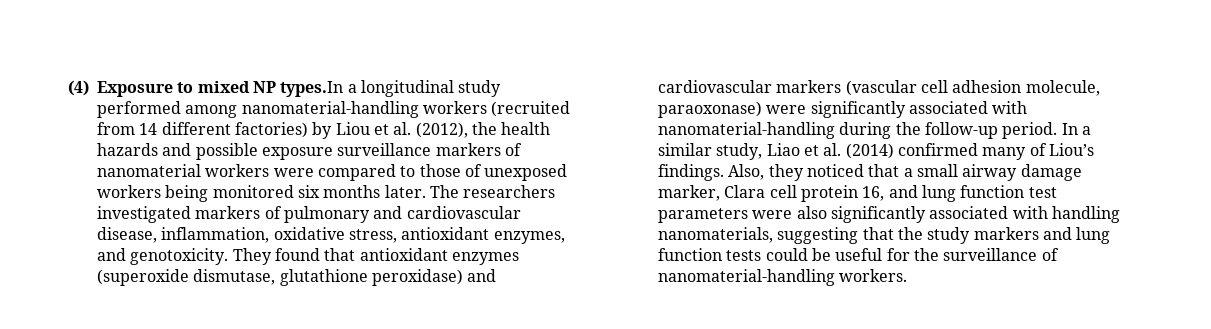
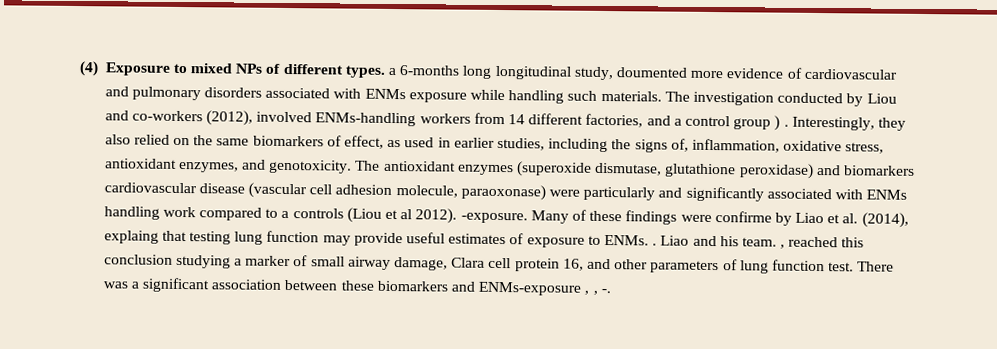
[252,80,502,97] [97,101,571,118] [97,122,551,139] [97,143,522,160] [97,164,568,181] [97,185,556,202] [97,206,521,223] [97,227,157,243] NP types.In a longitudinal study performed among nanomaterial-handling workers (recruited from 14 different factories) by Liou et al. (2012), the health hazards and possible exposure surveillance markers of nanomaterial workers were compared to those of unexposed workers being monitored six months later. The researchers investigated markers of pulmonary and cardiovascular disease, -> [235,63,898,81] [104,86,897,107] [104,110,906,131] [104,134,689,153] NPs of different types. a 6-months long longitudinal study, doumented more evidence of cardiovascular and pulmonary disorders associated with ENMs exposure while handling such materials. The investigation conducted by Liou and co-workers (2012), involved ENMs-handling workers from 14 different factories, and a control group ) . Interestingly, they also relied on the same biomarkers of effect, as used in earlier studies, including the signs of,
[232,248,356,265] They found that -> [355,160,381,171] The
[658,80,842,93] cardiovascular markers -> [843,165,915,176] [103,182,245,194] biomarkers cardiovascular disease
[810,101,1028,118] [658,122,1091,139] [658,143,1094,160] [658,164,1082,181] [658,185,720,201] significantly associated with nanomaterial-handling during the follow-up period. In a similar study, Liao et al. (2014) confirmed many of Liou’s findings. Also, they noticed that a small airway damage marker, -> [583,186,908,202] [103,206,909,228] [103,230,865,249] [103,254,449,271] particularly and significantly associated with ENMs handling work compared to a controls (Liou et al 2012). -exposure. Many of these findings were confirme by Liao et al. (2014), explaing that testing lung function may provide useful estimates of exposure to ENMs. . Liao and his team. , reached this conclusion studying a marker of small airway damage,
[921,185,1057,202] [658,206,1120,223] [658,227,1111,244] [658,248,1059,261] [658,269,908,286] lung function test parameters were also significantly associated with handling nanomaterials, suggesting that the study markers and lung function tests could be useful for the surveillance of nanomaterial-handling workers. -> [614,259,895,274] [102,277,611,296] other parameters of lung function test. There was a significant association between these biomarkers and ENMs-exposure , , -.

